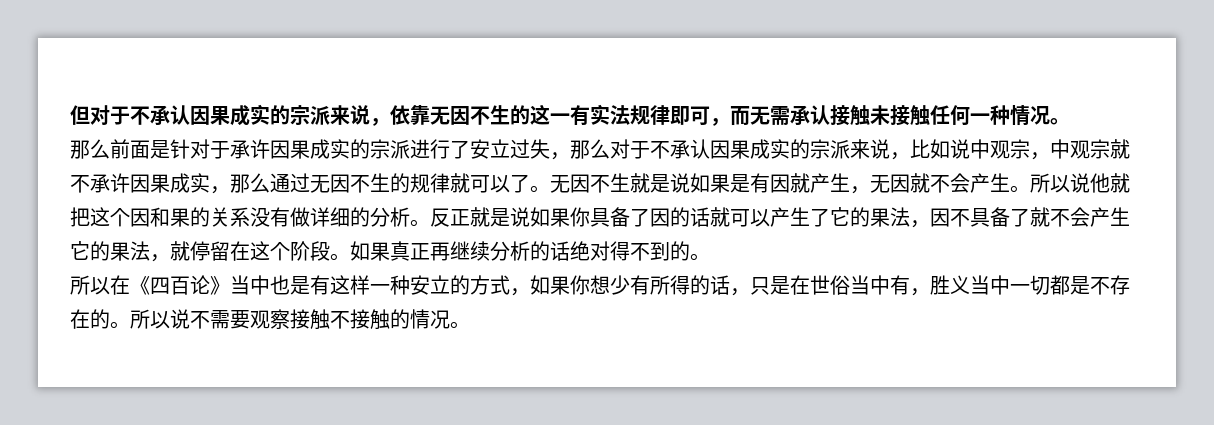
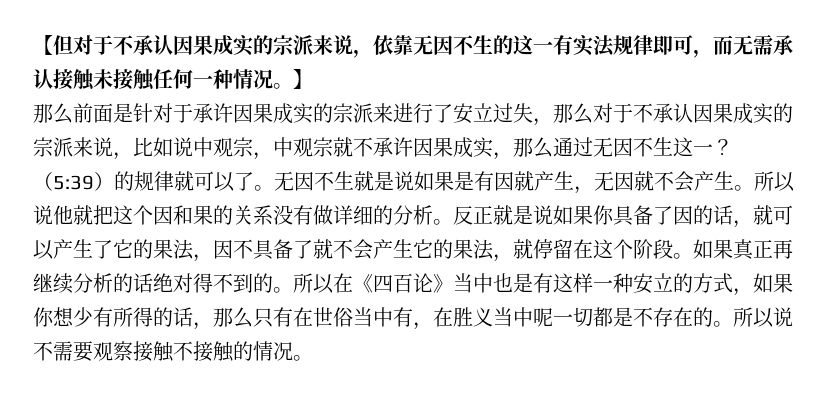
(70, 115) none -> [33,35,53,55] 【
(1070, 121) none -> [293,69,313,89] 】
(410, 149) none -> [373,103,393,123] 来
(390, 182) none -> [673,137,733,157] [33,172,114,191] 这一？（5:39）
(710, 217) none -> [733,220,753,228] ，
(710, 257) // -> (293, 290) none
[750,276,790,295] 只是 -> [213,307,293,328] 那么只有
(930, 292) none -> [433,307,453,327] 在
(1010, 285) none -> [533,308,553,327] 呢

